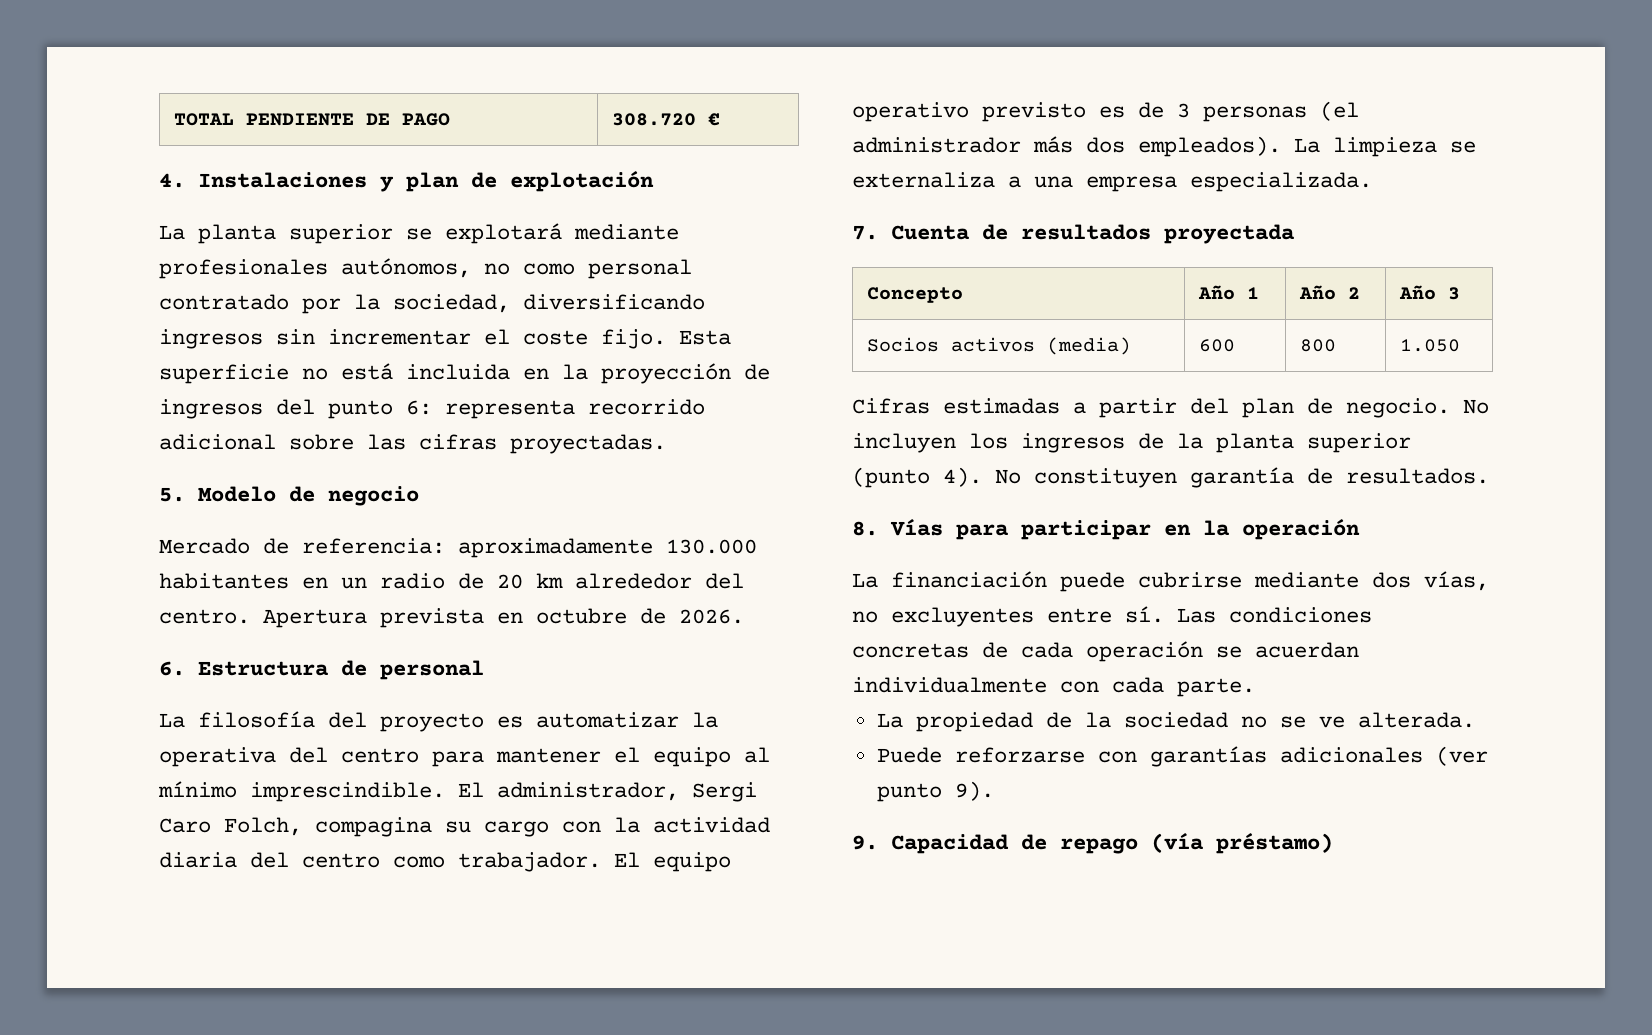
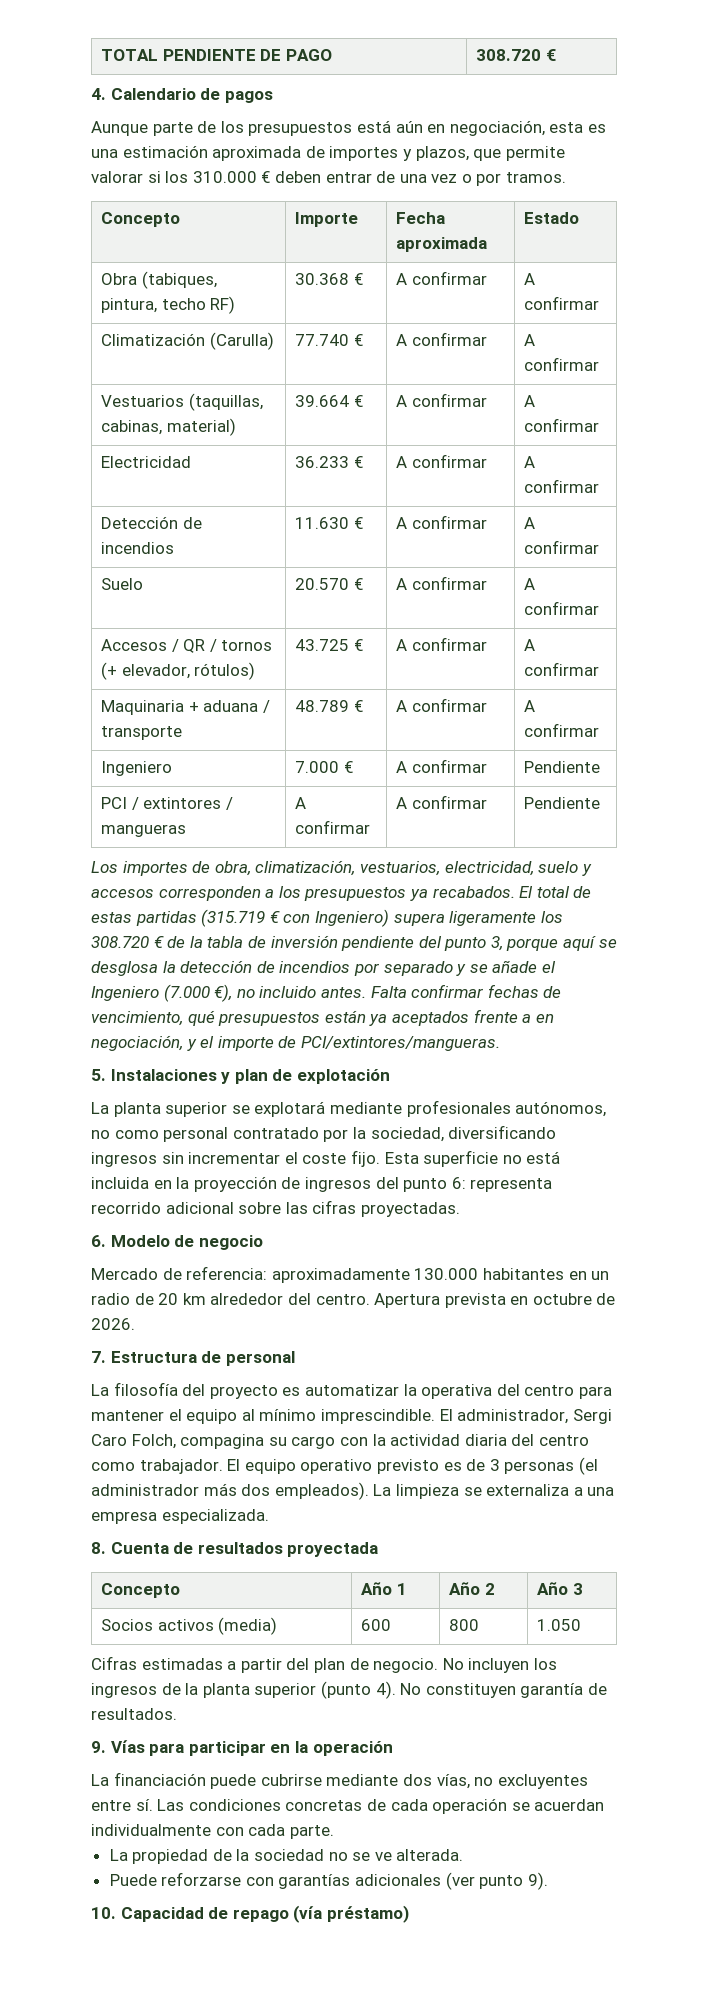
(185, 180) none -> [110,88,273,103] [91,120,606,136] [91,145,565,161] [91,171,567,186] [100,212,180,227] [294,212,358,227] [395,212,445,224] [395,237,487,252] [523,212,579,224] [100,271,217,289] [100,296,236,314] [294,273,363,285] [395,271,487,285] [523,273,535,285] [523,296,599,310] [100,332,274,350] [294,334,363,346] [395,332,487,346] [523,334,535,346] [523,357,599,371] [100,393,263,411] [100,418,236,436] [294,395,363,407] [395,393,487,407] [523,395,535,407] [523,418,599,432] [100,456,191,468] [294,456,363,468] [395,454,487,468] [523,456,535,468] [523,479,599,493] [100,516,202,529] [100,542,174,554] [294,517,363,529] [395,515,487,529] [523,517,535,529] [523,540,599,554] [100,578,143,590] [294,578,363,590] [395,576,487,590] [523,578,535,590] [523,601,599,615] [100,639,273,653] [100,662,256,680] [294,639,363,651] [395,637,487,651] [523,639,535,651] [523,662,599,676] [100,700,270,715] [100,726,182,740] [294,700,363,712] [395,698,487,712] [523,700,535,712] [523,723,599,737] [100,761,172,776] [294,761,353,773] [395,759,487,773] [523,761,600,773] [100,797,233,810] [100,824,186,837] [294,797,306,809] [294,820,370,834] [395,795,487,809] [523,797,600,809] [91,860,592,876] [91,886,592,901] [91,909,563,927] [91,935,617,951] [91,960,556,976] [91,984,562,1002] [91,1009,554,1026] [91,1035,500,1051] [91,1069,106,1081] Calendario de pagos // Aunque parte de los presupuestos está aún en negociación, esta es una estimación aproximada de importes y plazos, que permite valorar si los 310.000 € deben entrar de una vez o por tramos. // Concepto | Importe | Fecha aproximada | Estado // Obra (tabiques, pintura, techo RF) | 30.368 € | A confirmar | A confirmar // Climatización (Carulla) | 77.740 € | A confirmar | A confirmar // Vestuarios (taquillas, cabinas, material) | 39.664 € | A confirmar | A confirmar // Electricidad | 36.233 € | A confirmar | A confirmar // Detección de incendios | 11.630 € | A confirmar | A confirmar // Suelo | 20.570 € | A confirmar | A confirmar // Accesos / QR / tornos (+ elevador, rótulos) | 43.725 € | A confirmar | A confirmar // Maquinaria + aduana / transporte | 48.789 € | A confirmar | A confirmar // Ingeniero | 7.000 € | A confirmar | Pendiente // PCI / extintores / mangueras | A confirmar | A confirmar | Pendiente // Los importes de obra, climatización, vestuarios, electricidad, suelo y accesos corresponden a los presupuestos ya recabados. El total de estas partidas (315.719 € con Ingeniero) supera ligeramente los 308.720 € de la tabla de inversión pendiente del punto 3, porque aquí se desglosa la detección de incendios por separado y se añade el Ingeniero (7.000 €), no incluido antes. Falta confirmar fechas de vencimiento, qué presupuestos están ya aceptados frente a en negociación, y el importe de PCI/extintores/mangueras. // 5.
[159,487,185,502] 5. -> [91,1235,106,1247] 6.
[159,661,185,676] 6. -> [91,1351,106,1363] 7.
[852,225,878,240] 7. -> [91,1542,106,1554] 8.
[852,521,878,536] 8. -> [91,1741,106,1753] 9.
[852,835,878,850] 9. -> [91,1907,116,1919] 10.

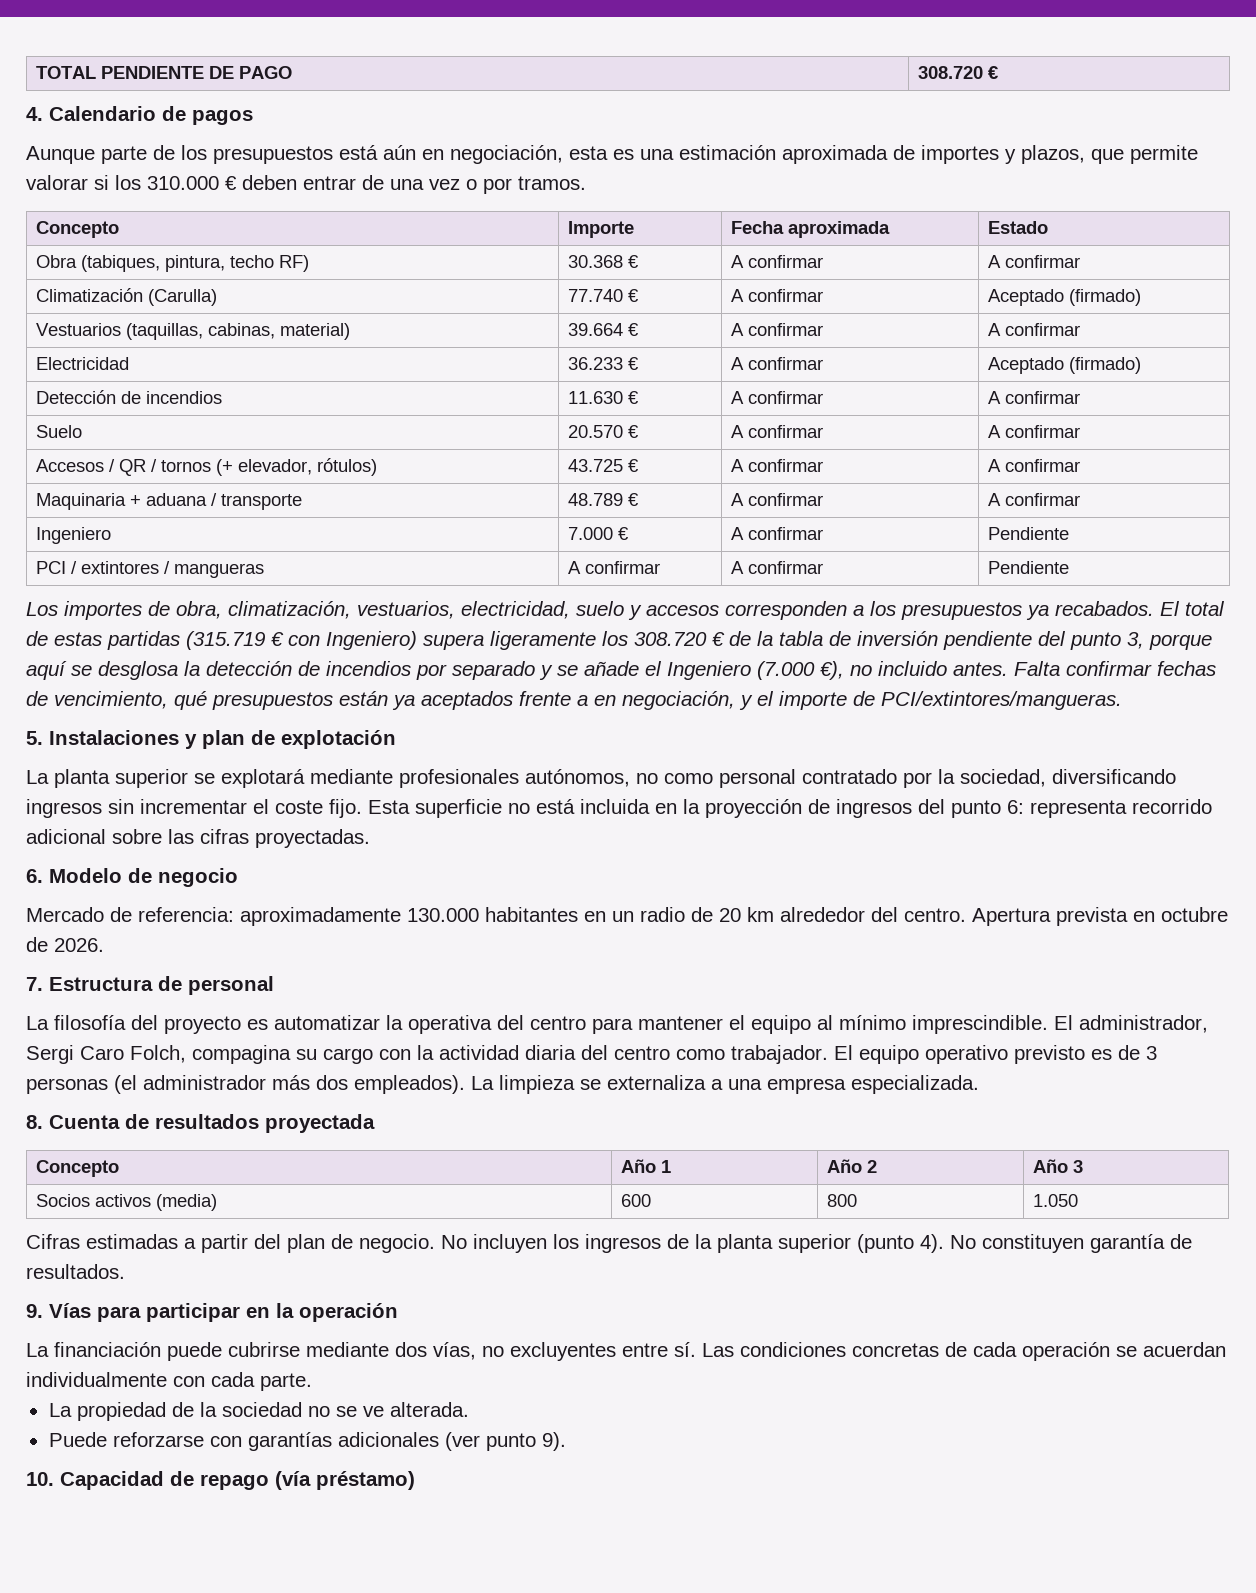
[523,334,535,346] [523,357,599,371] A confirmar -> [987,289,1141,306] Aceptado (firmado)
[523,456,535,468] [523,479,599,493] A confirmar -> [987,357,1141,374] Aceptado (firmado)

